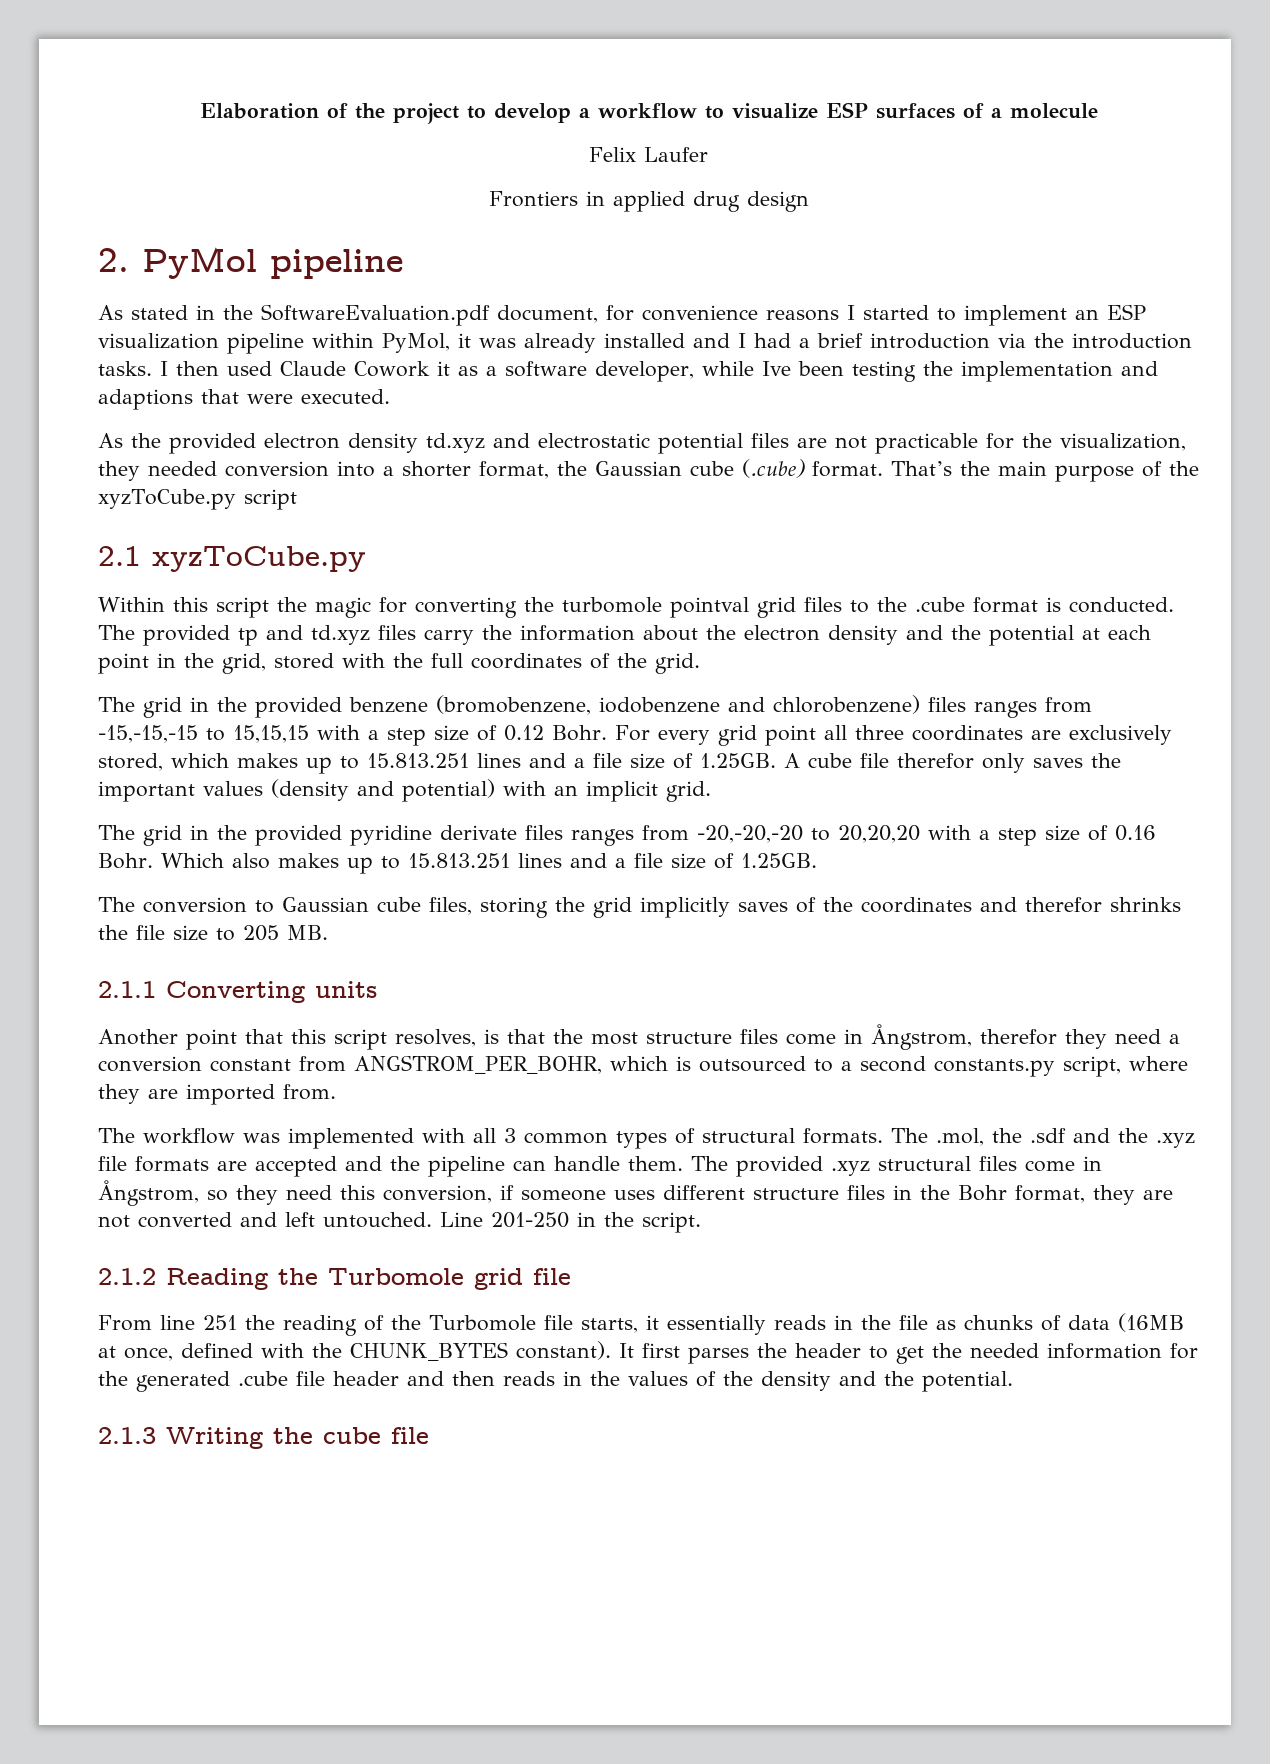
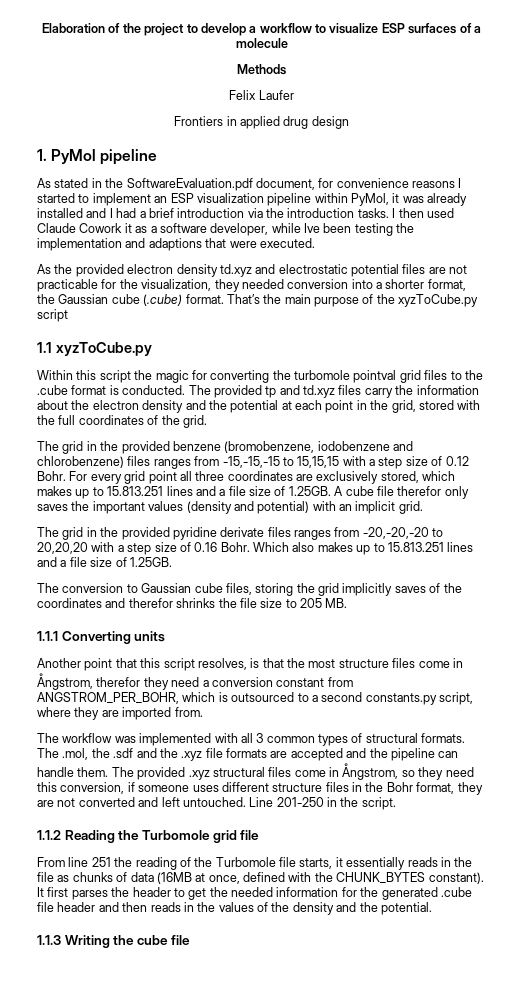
(1098, 111) none -> [237,64,286,75] // Methods
[98,248,129,272] 2. -> [37,149,47,161] 1.
[98,546,141,566] 2.1 -> [37,342,52,353] 1.1
[98,981,156,998] 2.1.1 -> [37,631,58,641] 1.1.1
[98,1268,156,1285] 2.1.2 -> [37,830,61,840] 1.1.2
[98,1427,156,1444] 2.1.3 -> [37,935,61,945] 1.1.3

